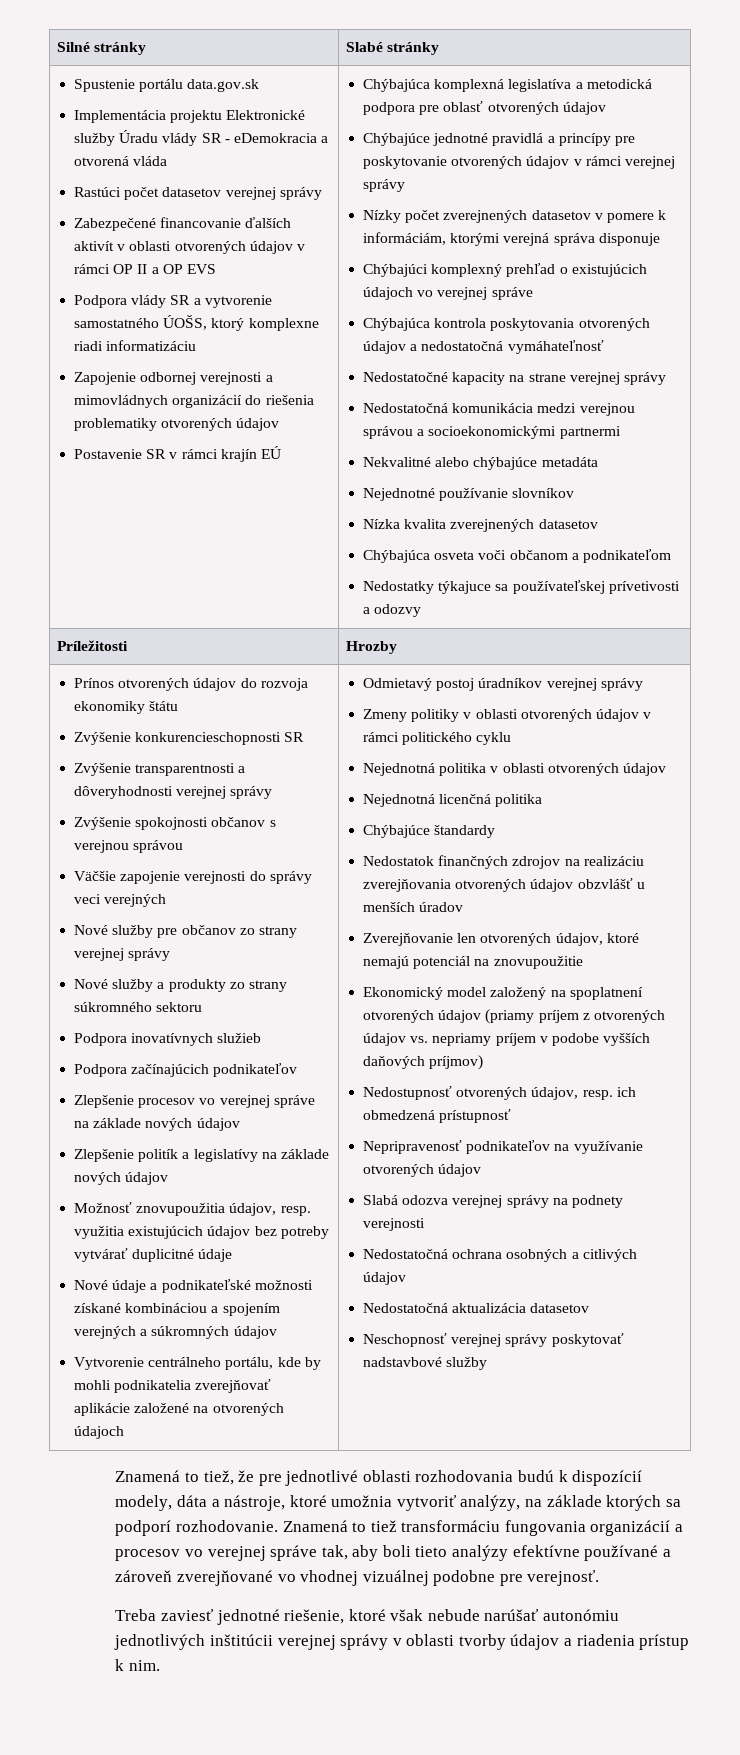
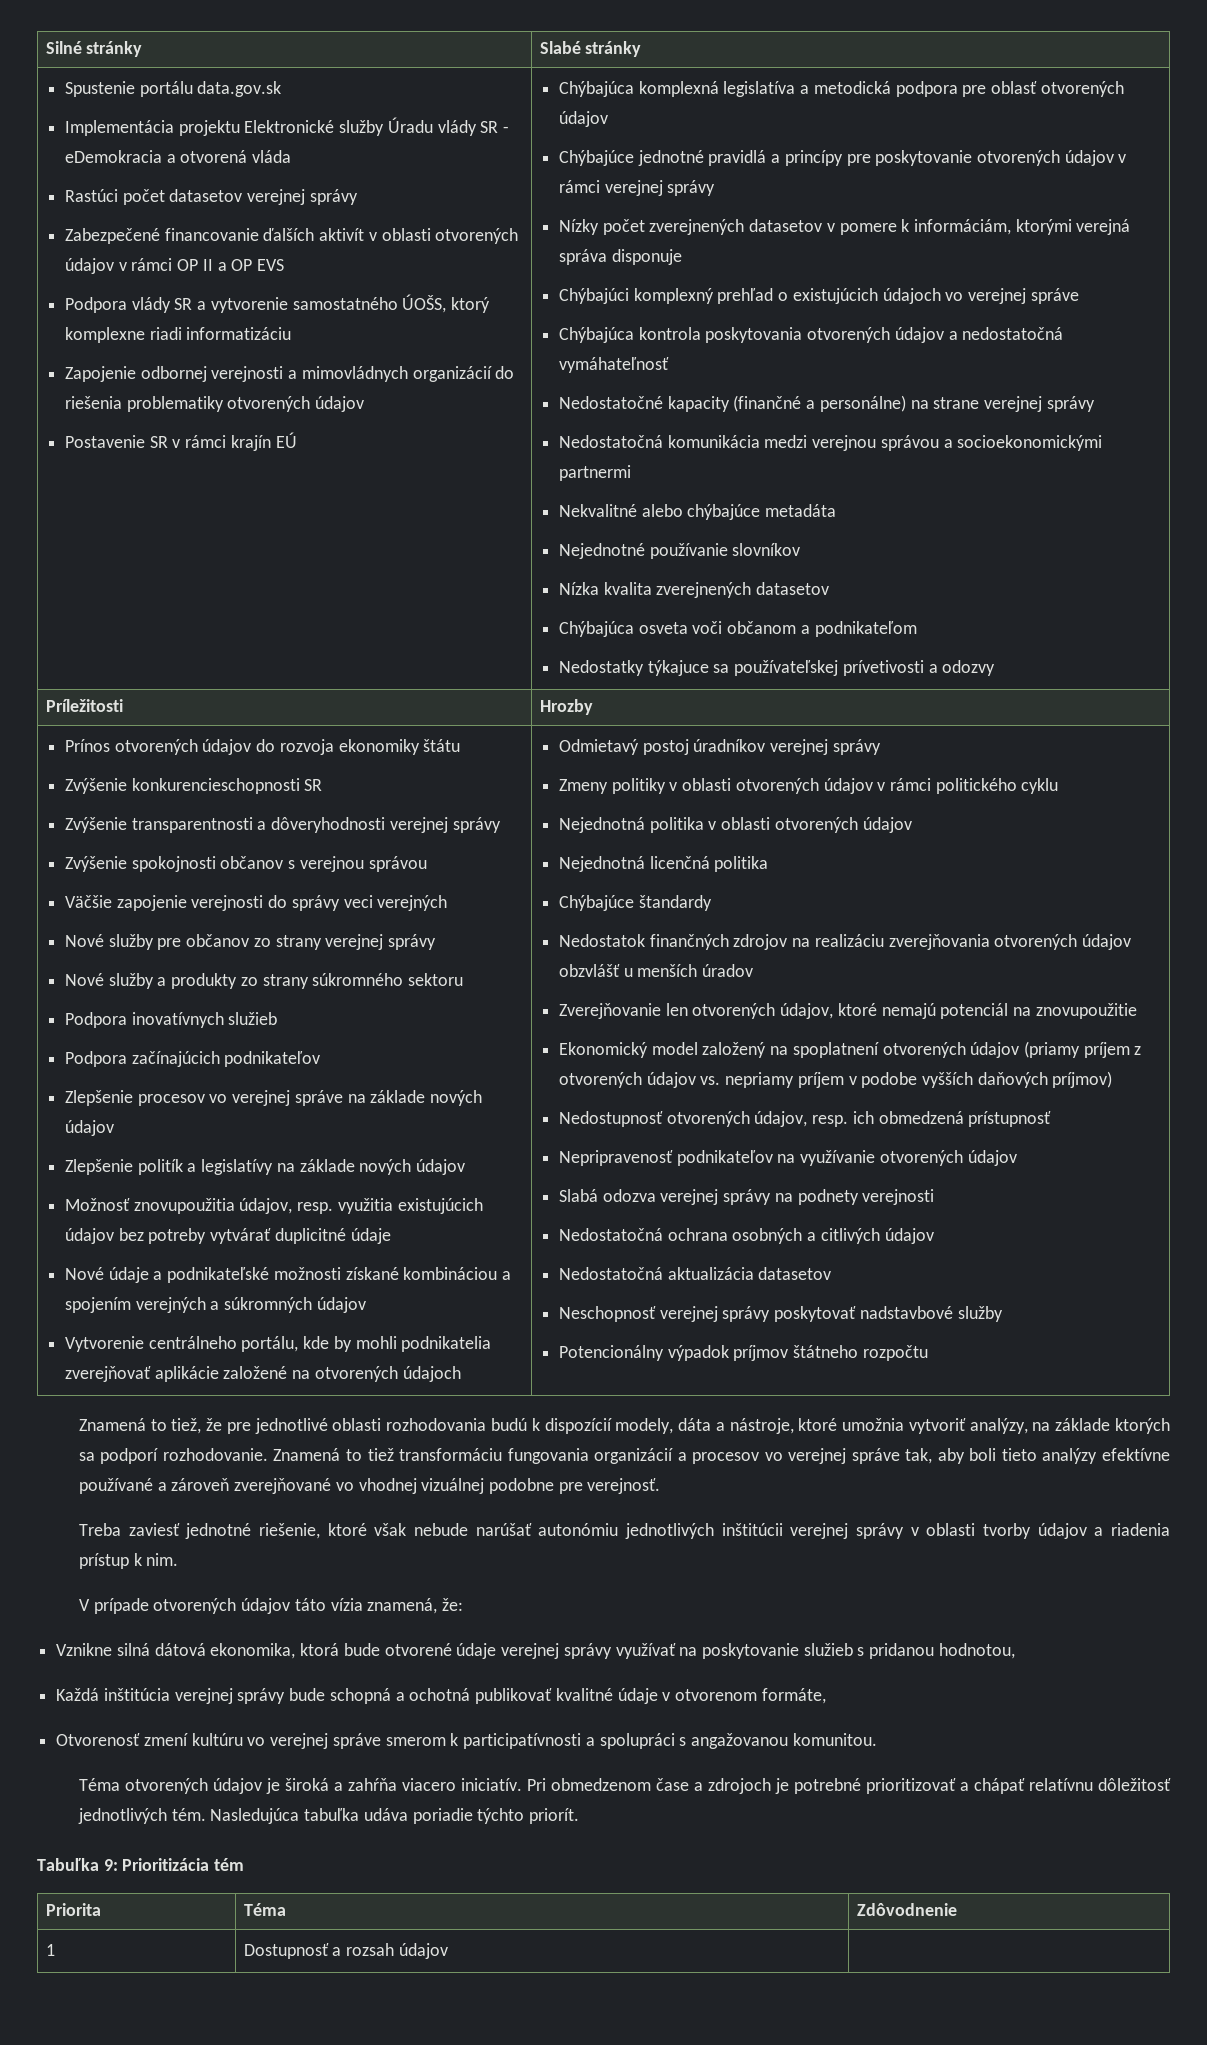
(506, 378) none -> [733,395,906,412] (finančné a personálne)
(488, 1363) none -> [558,1345,928,1361] // Potencionálny výpadok príjmov štátneho rozpočtu
(160, 1665) none -> [78,1598,463,1614] [56,1643,1015,1659] [56,1688,826,1704] [56,1733,877,1749] [78,1778,1171,1794] [77,1808,579,1824] [37,1858,245,1871] [45,1903,101,1916] [243,1903,286,1916] [856,1903,957,1916] [45,1944,55,1956] [243,1943,448,1959] // V prípade otvorených údajov táto vízia znamená, že: // Vznikne silná dátová ekonomika, ktorá bude otvorené údaje verejnej správy využívať na poskytovanie služieb s pridanou hodnotou, // Každá inštitúcia verejnej správy bude schopná a ochotná publikovať kvalitné údaje v otvorenom formáte, // Otvorenosť zmení kultúru vo verejnej správe smerom k participatívnosti a spolupráci s angažovanou komunitou. // Téma otvorených údajov je široká a zahŕňa viacero iniciatív. Pri obmedzenom čase a zdrojoch je potrebné prioritizovať a chápať relatívnu dôležitosť jednotlivých tém. Nasledujúca tabuľka udáva poriadie týchto priorít. // Tabuľka 9: Prioritizácia tém // Priorita | Téma | Zdôvodnenie // 1 | Dostupnosť a rozsah údajov |

